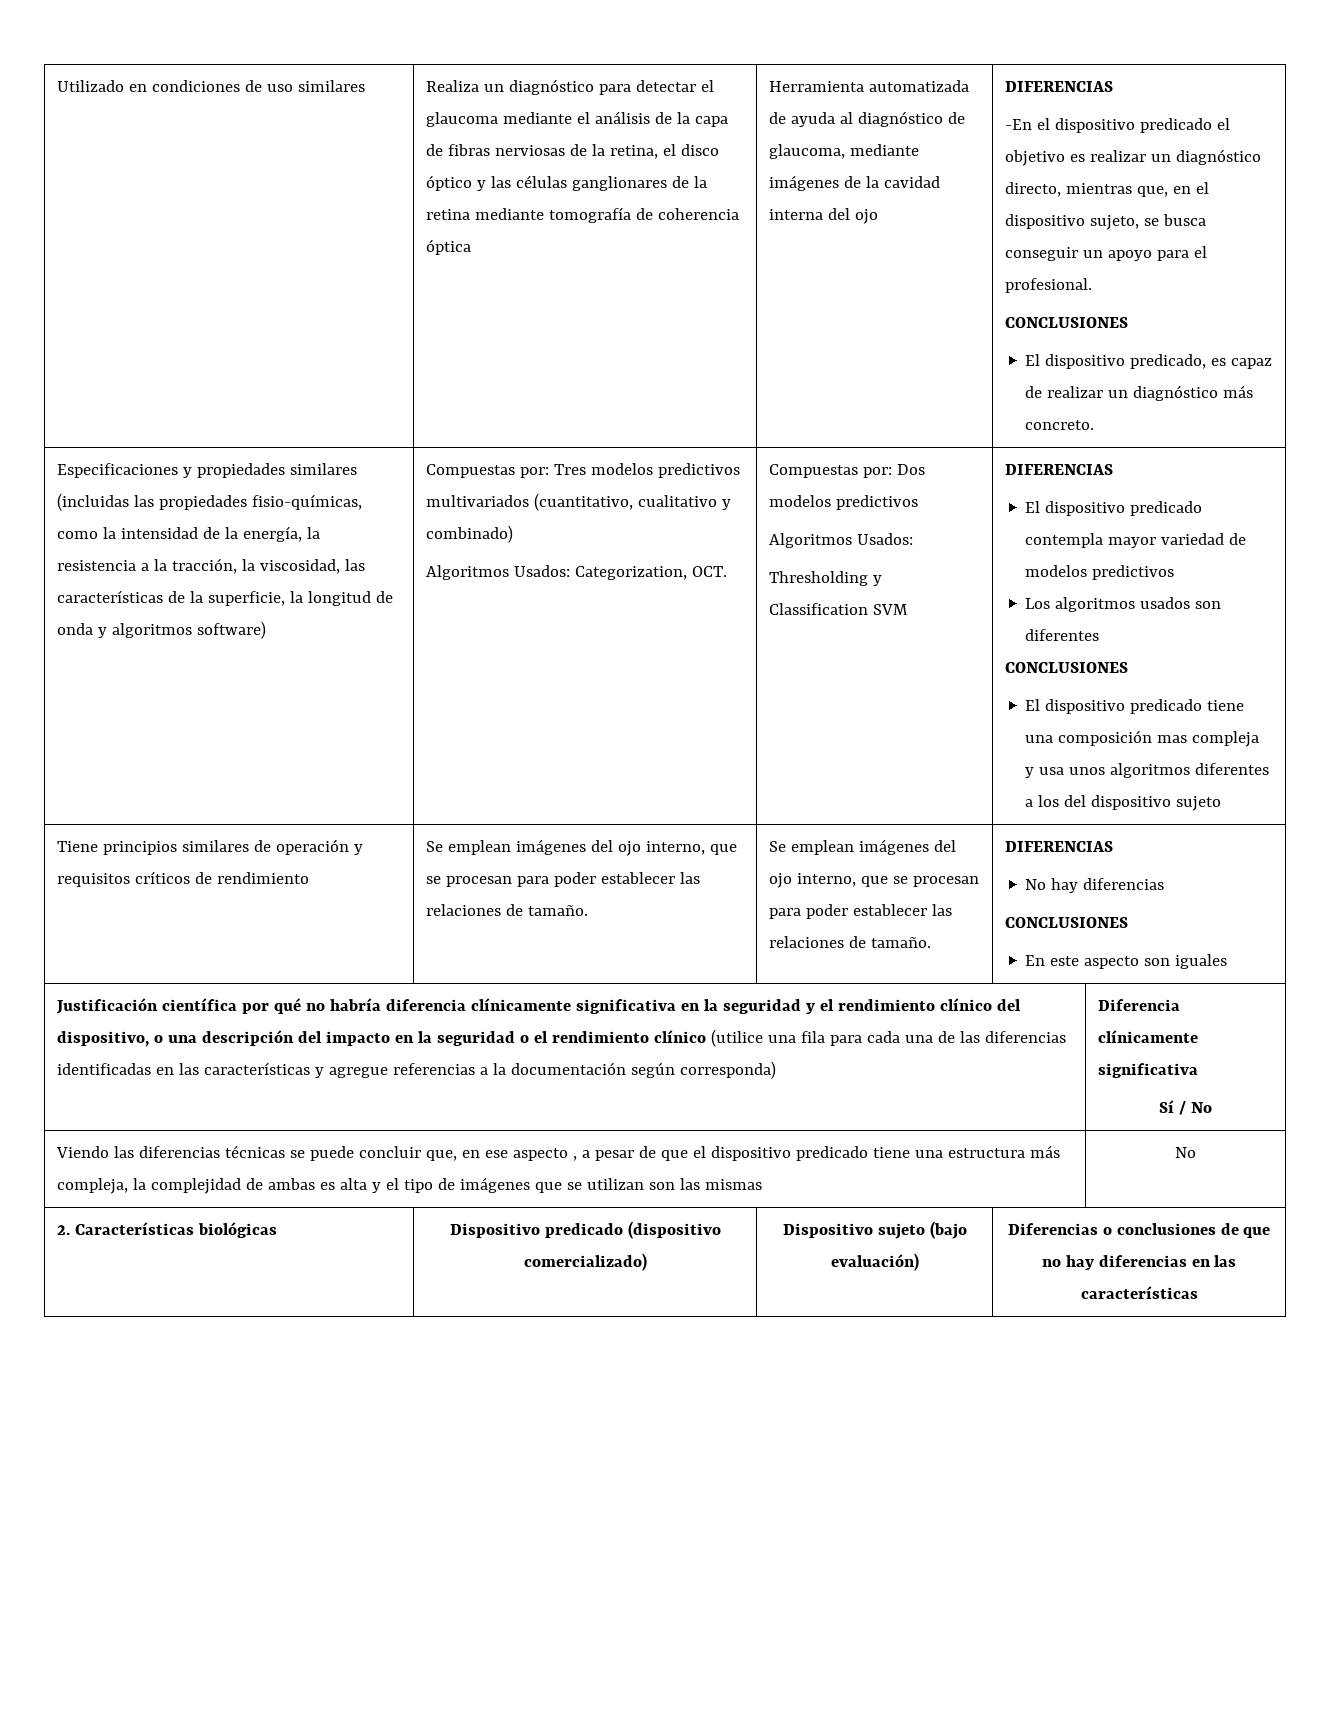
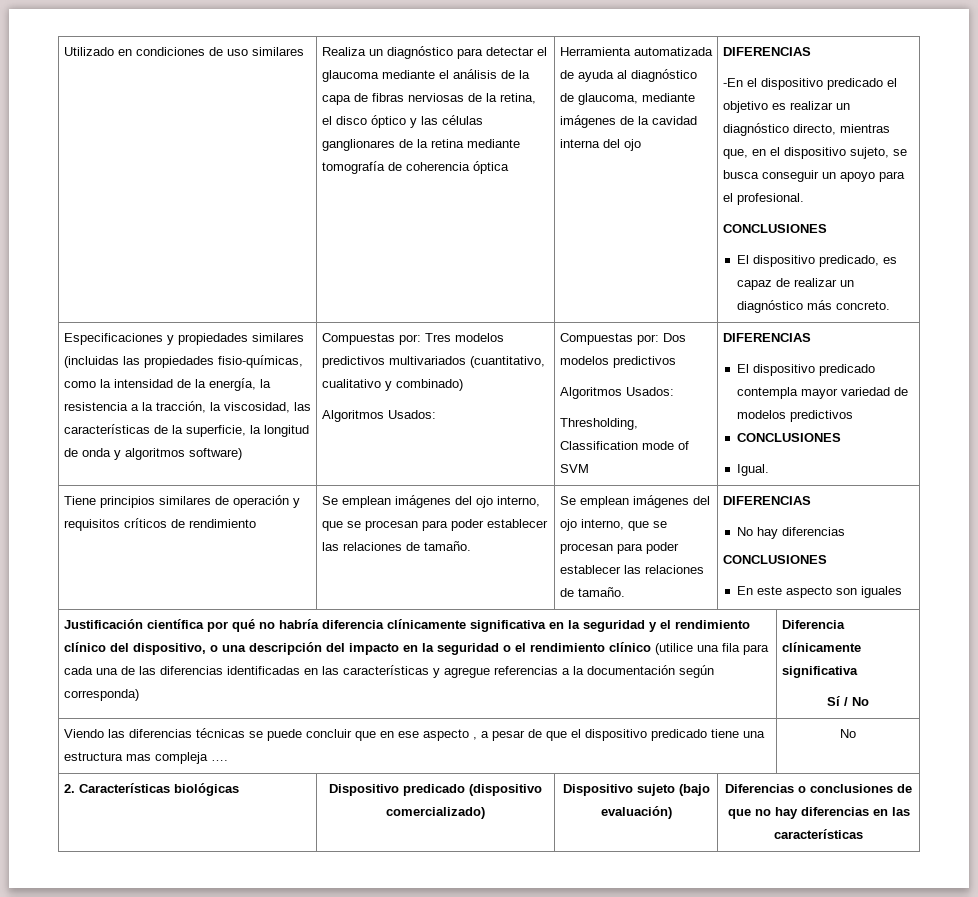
[575,566,728,580] Categorization, OCT. -> (436, 414) none
[769,571,883,586] [769,603,869,615] Thresholding y Classification -> [559,418,638,430] [559,441,689,450] Thresholding, Classification mode of
[1025,597,1222,612] [1025,629,1100,641] [1005,662,1129,673] [1025,699,1245,714] [1025,730,1260,747] [1025,763,1270,778] [1025,795,1222,811] Los algoritmos usados son diferentes // CONCLUSIONES // El dispositivo predicado tiene una composición mas compleja y usa unos algoritmos diferentes a los del dispositivo sujeto -> [736,433,841,442] [736,464,769,476] CONCLUSIONES // Igual.
[426,1150,458,1161] que, -> [354,731,376,741] que
[1029,1145,1060,1158] [57,1177,763,1194] más compleja, la complejidad de ambas es alta y el tipo de imágenes que se utilizan son las mismas -> [125,752,228,764] mas compleja ….

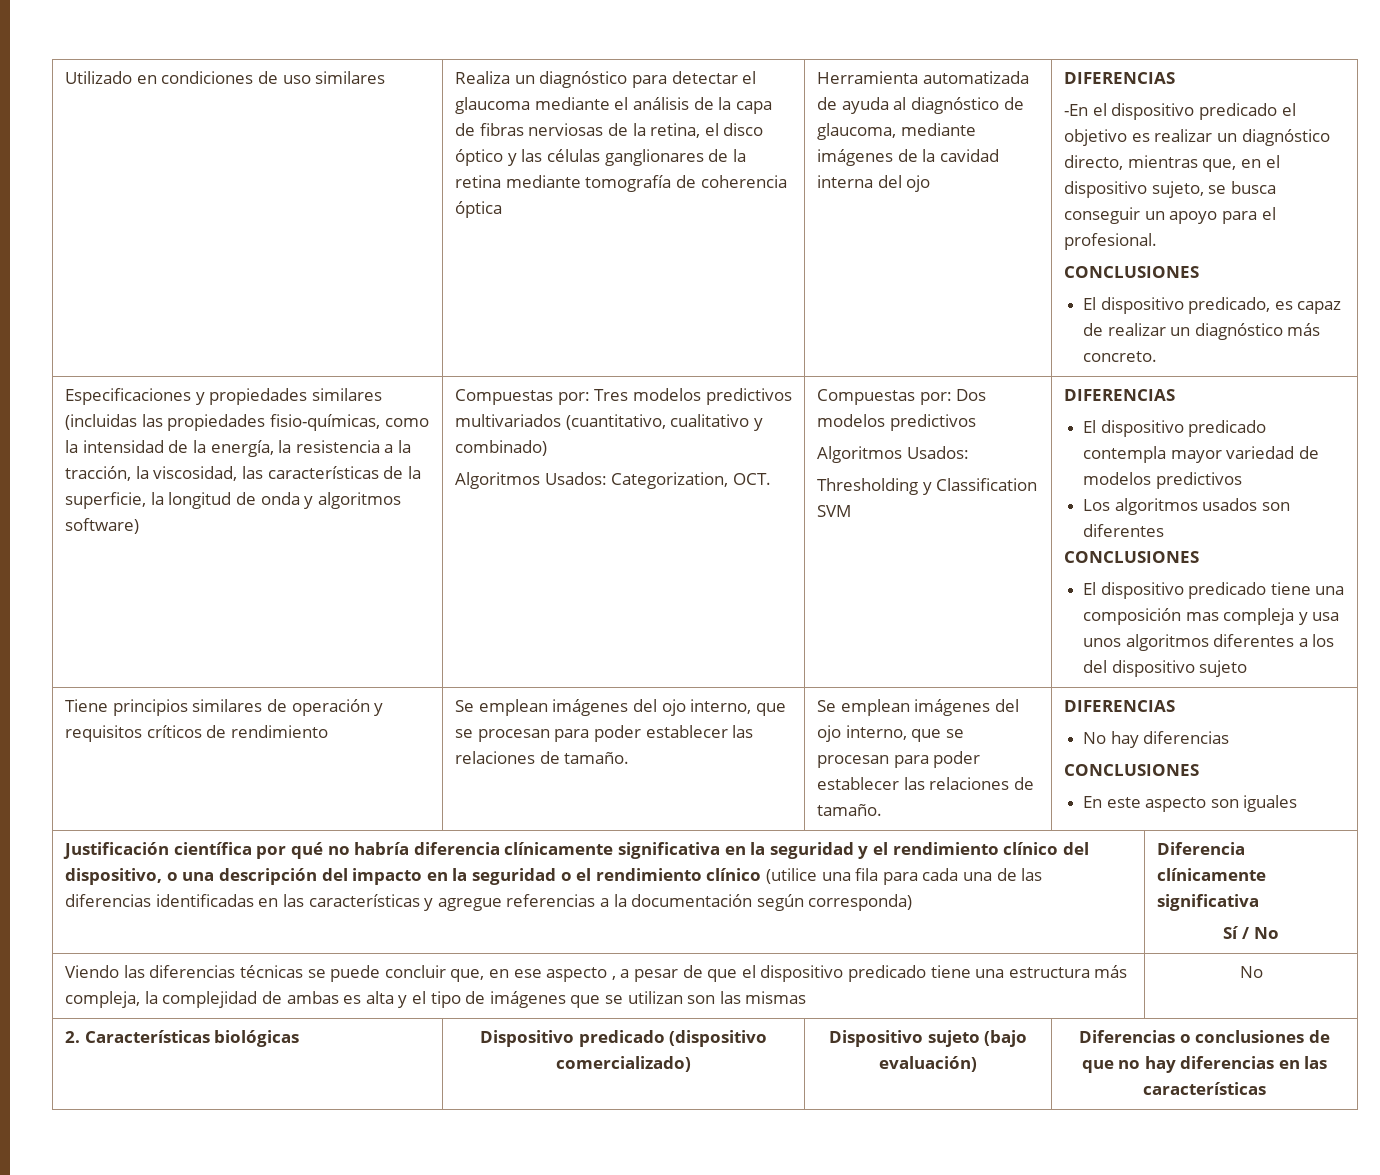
(436, 414) none -> [611,472,772,489] Categorization, OCT.
[559,418,638,430] [559,441,689,450] Thresholding, Classification mode of -> [817,478,1038,495] Thresholding y Classification
[736,433,841,442] [736,464,769,476] CONCLUSIONES // Igual. -> [1082,498,1290,515] [1082,524,1164,537] [1064,551,1200,563] [1082,582,1345,599] [1082,608,1340,625] [1082,634,1335,651] [1082,660,1248,677] Los algoritmos usados son diferentes // CONCLUSIONES // El dispositivo predicado tiene una composición mas compleja y usa unos algoritmos diferentes a los del dispositivo sujeto
[354,731,376,741] que -> [450,969,485,982] que,
[125,752,228,764] mas compleja …. -> [1094,965,1128,978] [65,991,807,1008] más compleja, la complejidad de ambas es alta y el tipo de imágenes que se utilizan son las mismas

